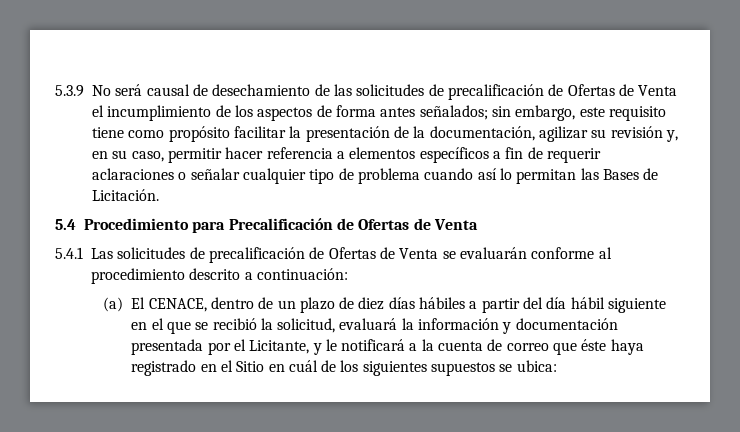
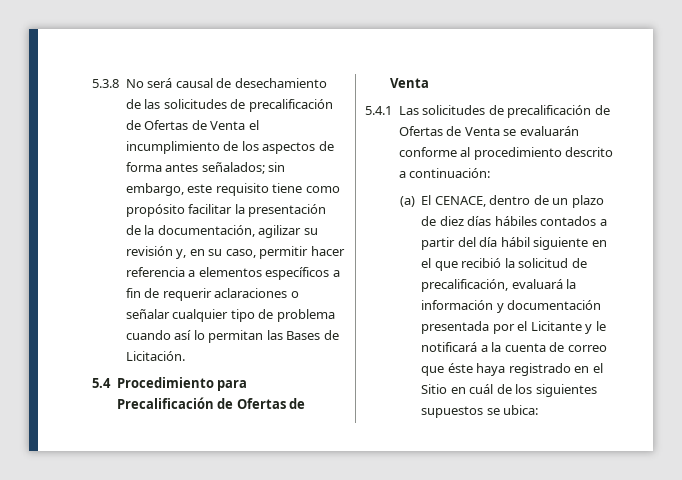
[55,85,84,97] 5.3.9 -> [92,79,119,88] 5.3.8
(466, 303) none -> [540,216,597,226] contados
[195,322,209,330] se -> (458, 266) none
[277,318,336,333] solicitud, -> [518,258,587,268] [421,279,509,292] solicitud de precalificación,
[249,340,310,354] Licitante, -> [530,321,582,331] Licitante

